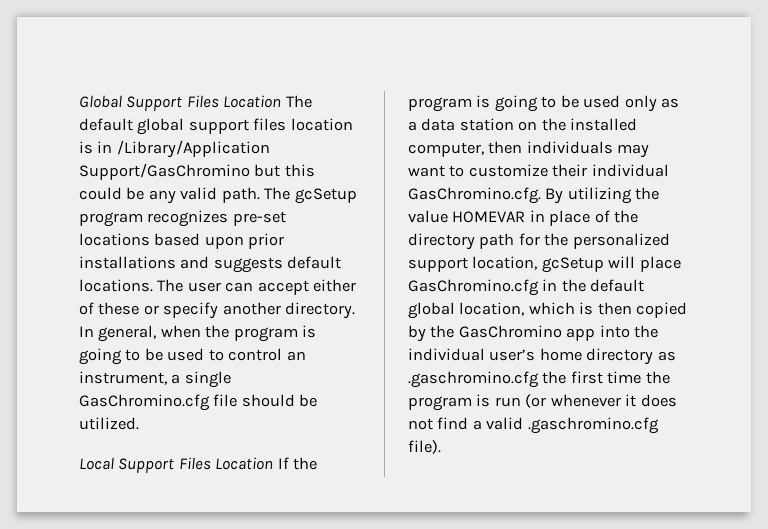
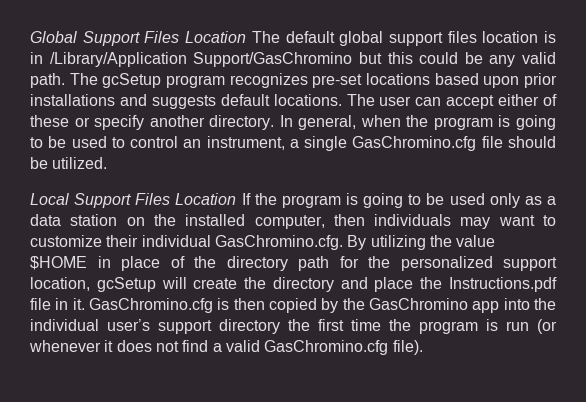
[452,211,526,223] HOMEVAR -> [30,256,87,270] $HOME
[639,256,681,272] [408,279,645,296] [408,302,575,319] place GasChromino.cfg in the default global location, which -> [193,277,557,292] [30,298,213,313] create the directory and place the Instructions.pdf file in it. GasChromino.cfg
[539,348,676,365] [408,371,539,388] home directory as .gaschromino.cfg -> [158,319,280,334] support directory
[527,417,659,434] .gaschromino.cfg -> [264,340,389,355] GasChromino.cfg

